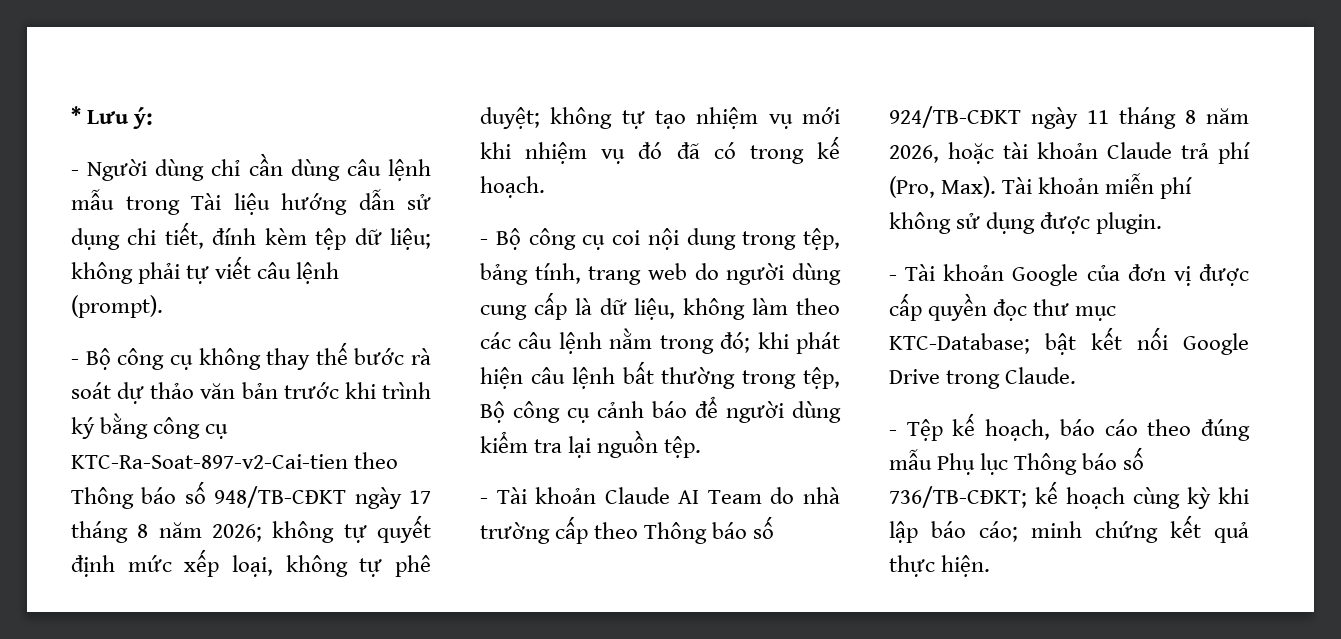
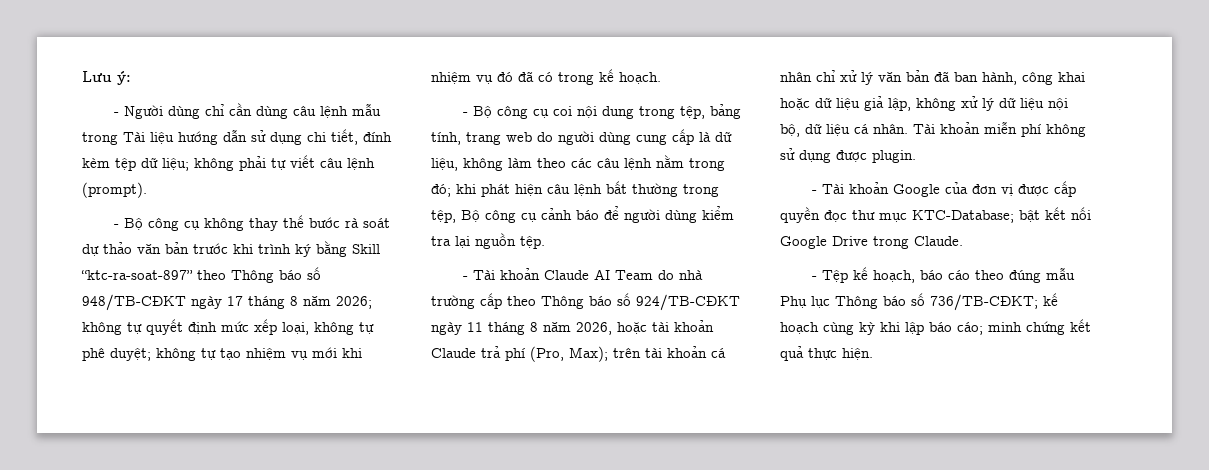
[71,106,81,124] * -> (82, 76) none
[153,417,229,439] [71,454,348,469] công cụ KTC-Ra-Soat-897-v2-Cai-tien -> [352,244,380,254] [81,270,193,280] Skill “ktc-ra-soat-897”
[941,176,997,198] Max). -> [569,346,726,362] [780,70,1085,85] [780,96,1068,111] [780,123,908,137] Max); trên tài khoản cá nhân chỉ xử lý văn bản đã ban hành, công khai hoặc dữ liệu giả lập, không xử lý dữ liệu nội bộ, dữ liệu cá nhân.

